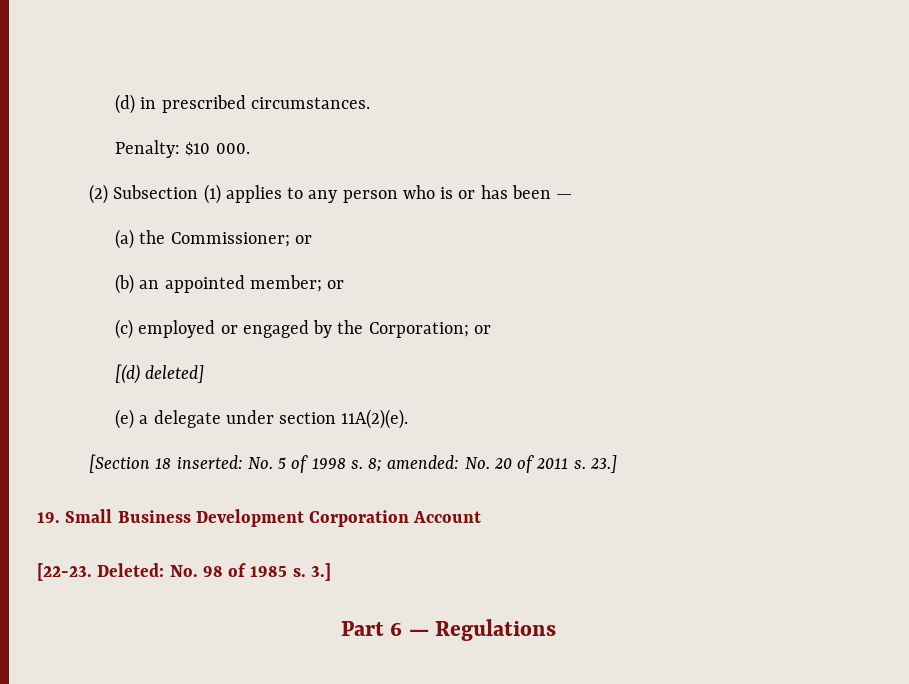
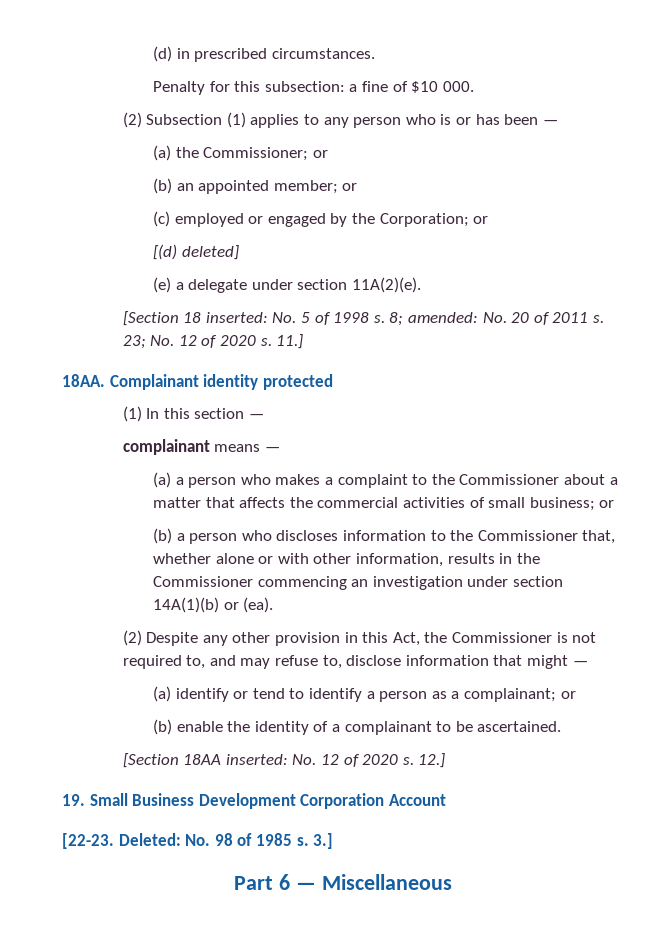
[115,140,181,158] Penalty: -> [153,81,408,95] Penalty for this subsection: a fine of
[589,455,617,473] 23.] -> [122,334,304,349] [62,374,333,390] [122,406,265,422] [122,439,280,455] [153,472,618,488] [153,497,615,511] [153,528,616,544] [153,553,540,567] [153,576,564,590] [153,597,274,613] [122,630,597,646] [122,655,588,669] [153,686,576,702] [153,719,562,735] [122,753,446,768] 23; No. 12 of 2020 s. 11.] // 18AA. Complainant identity protected // (1) In this section — // complainant means — // (a) a person who makes a complaint to the Commissioner about a matter that affects the commercial activities of small business; or // (b) a person who discloses information to the Commissioner that, whether alone or with other information, results in the Commissioner commencing an investigation under section 14A(1)(b) or (ea). // (2) Despite any other provision in this Act, the Commissioner is not required to, and may refuse to, disclose information that might — // (a) identify or tend to identify a person as a complainant; or // (b) enable the identity of a complainant to be ascertained. // [Section 18AA inserted: No. 12 of 2020 s. 12.]
[435,619,557,641] Regulations -> [321,874,452,890] Miscellaneous

